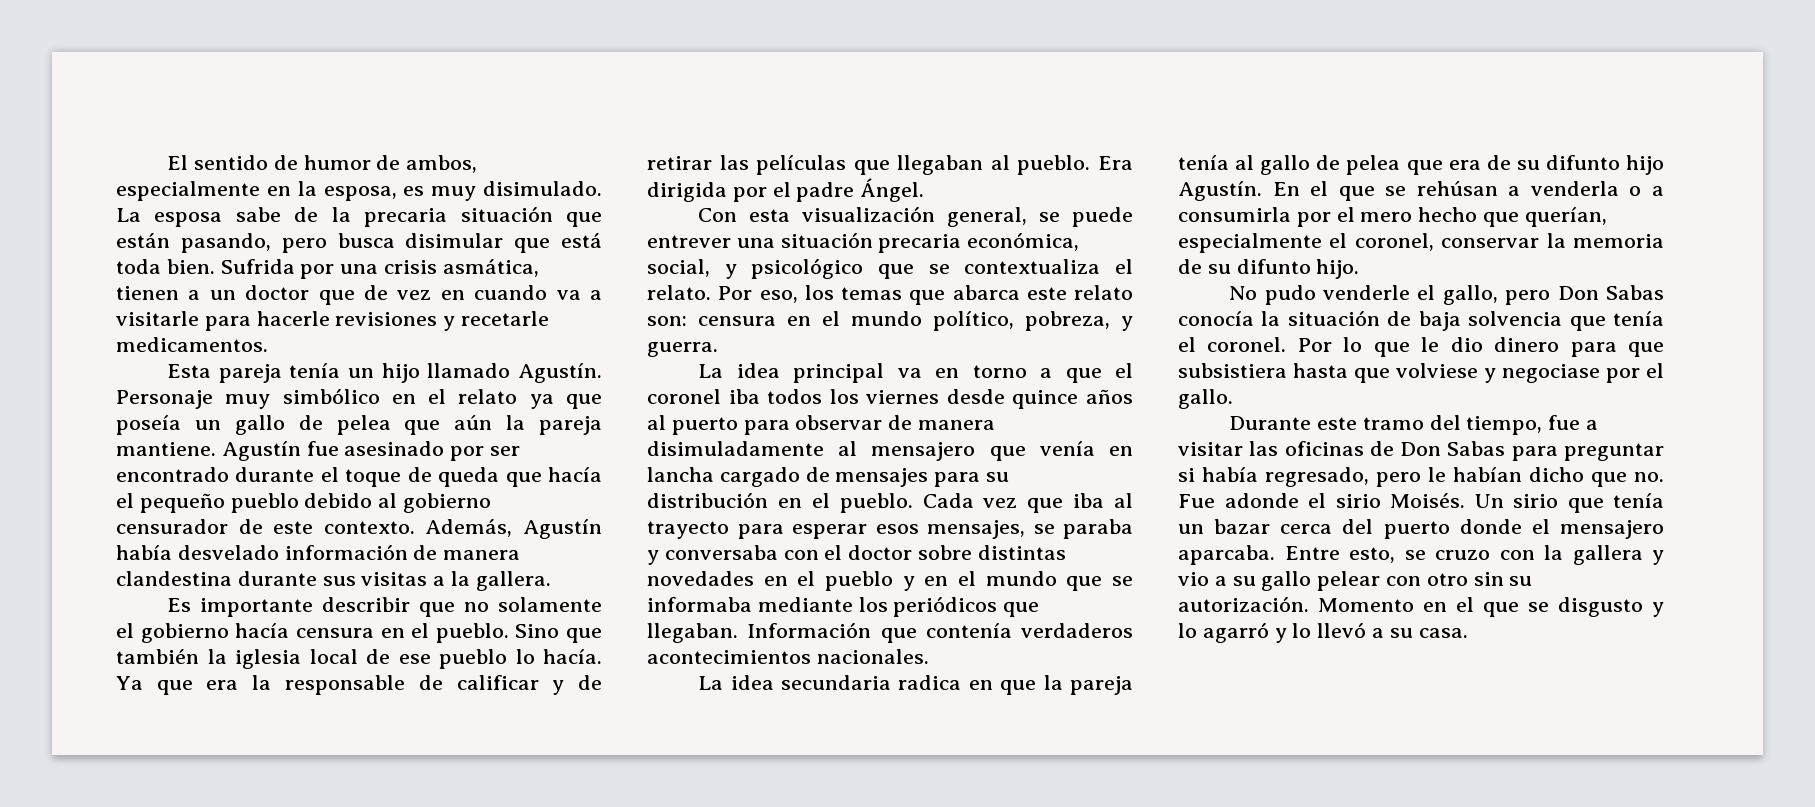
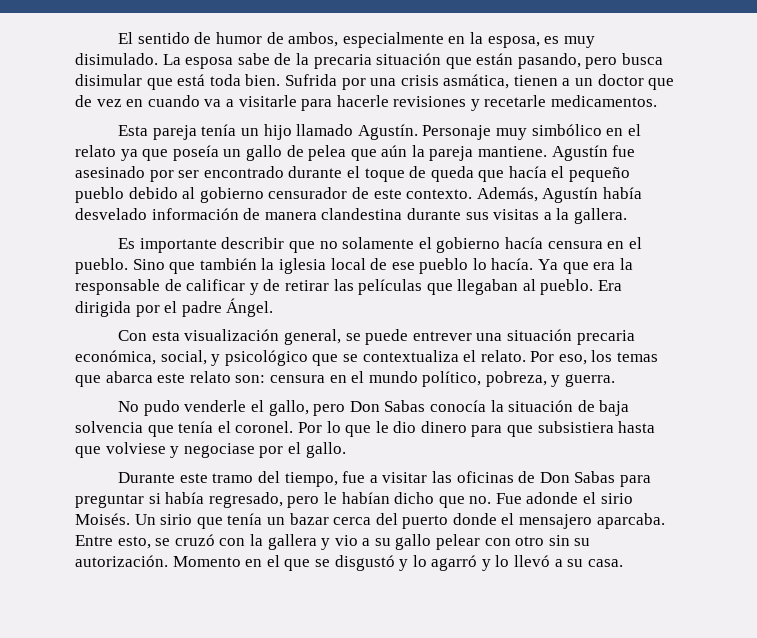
[698,363,1133,383] [647,389,1133,409] [647,415,996,435] [647,441,1133,461] [647,467,1010,487] [647,492,1133,513] [647,519,1133,539] [647,545,1066,565] [647,571,1133,591] [647,596,1040,617] [647,622,1133,643] [647,649,929,664] [698,675,1133,695] [1178,155,1664,175] [1178,181,1664,201] [1178,207,1607,227] [1178,233,1664,253] [1178,259,1360,279] // La idea principal va en torno a que el coronel iba todos los viernes desde quince años al puerto para observar de manera disimuladamente al mensajero que venía en lancha cargado de mensajes para su distribución en el pueblo. Cada vez que iba al trayecto para esperar esos mensajes, se paraba y conversaba con el doctor sobre distintas novedades en el pueblo y en el mundo que se informaba mediante los periódicos que llegaban. Información que contenía verdaderos acontecimientos nacionales. // La idea secundaria radica en que la pareja tenía al gallo de pelea que era de su difunto hijo Agustín. En el que se rehúsan a venderla o a consumirla por el mero hecho que querían, especialmente el coronel, conservar la memoria de su difunto hijo. -> (616, 380) none
[1435,550,1490,560] cruzo -> [174,534,215,546] cruzó
[1558,597,1643,617] disgusto -> [334,555,395,571] disgustó

